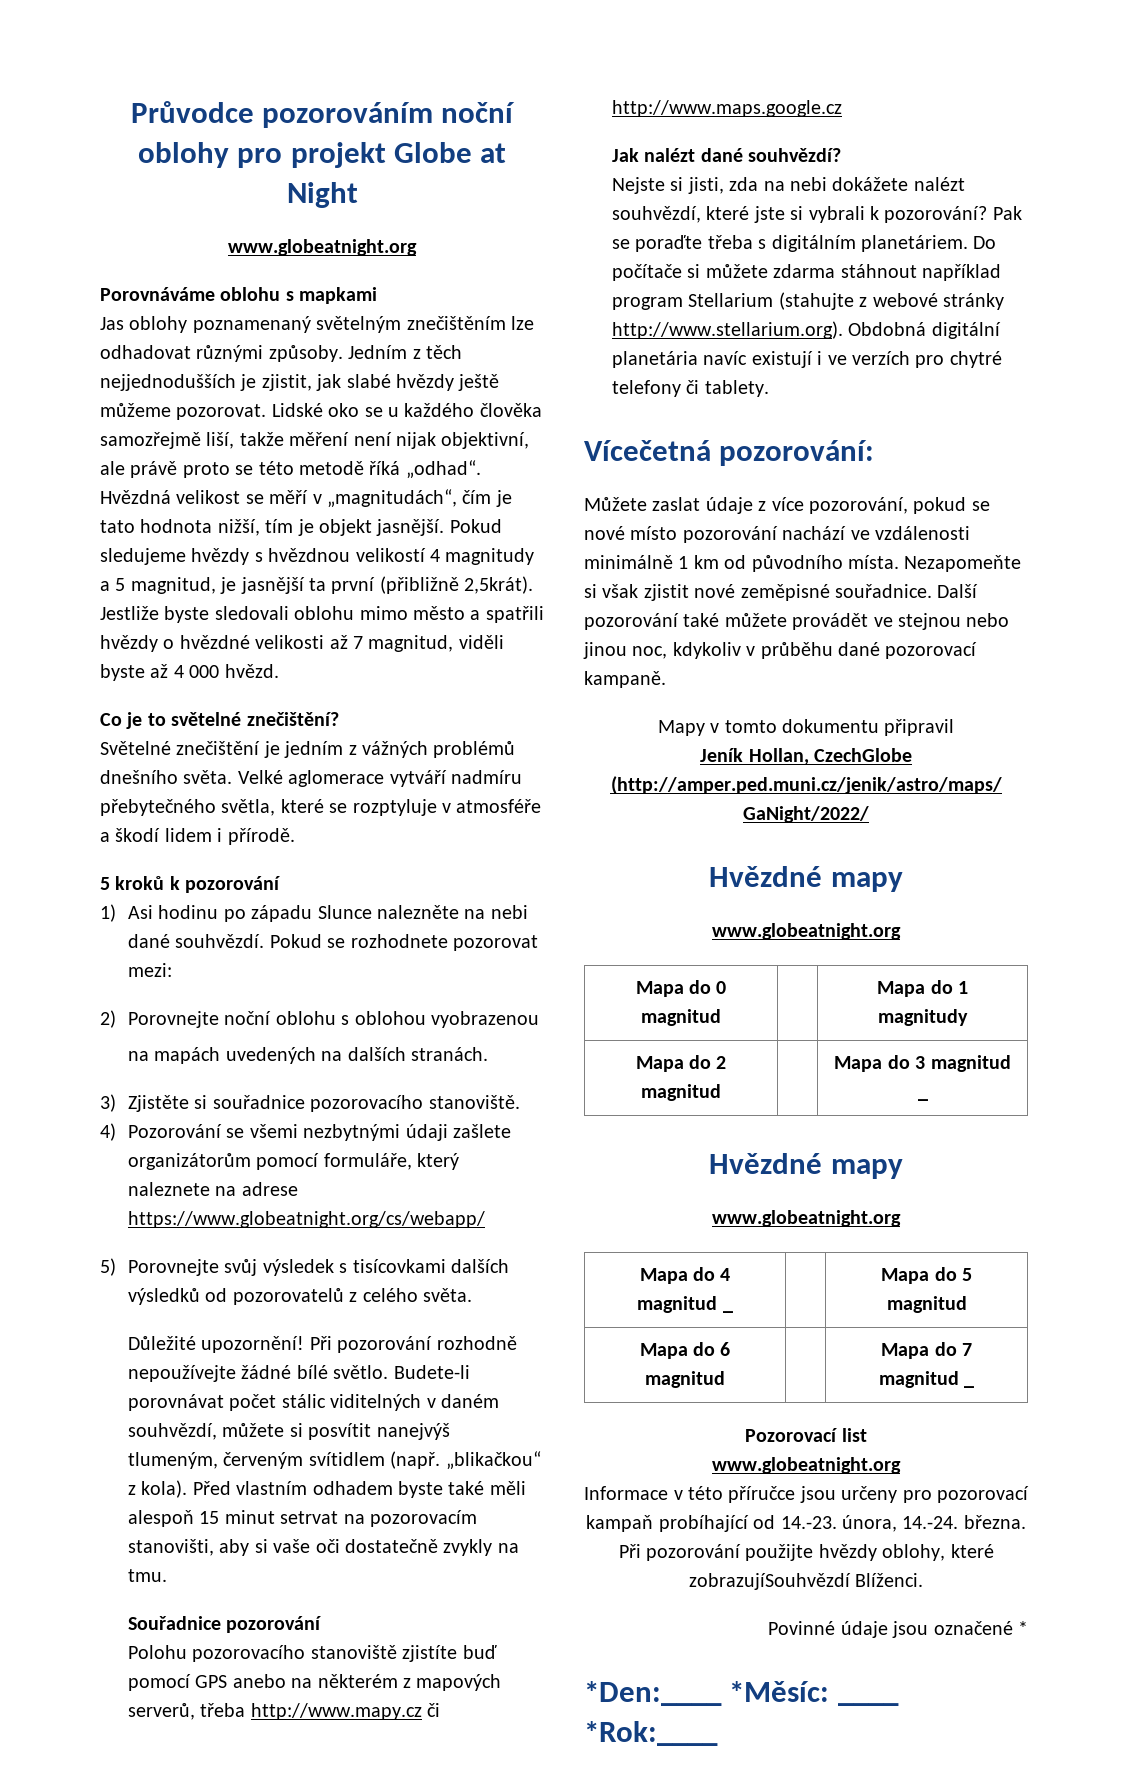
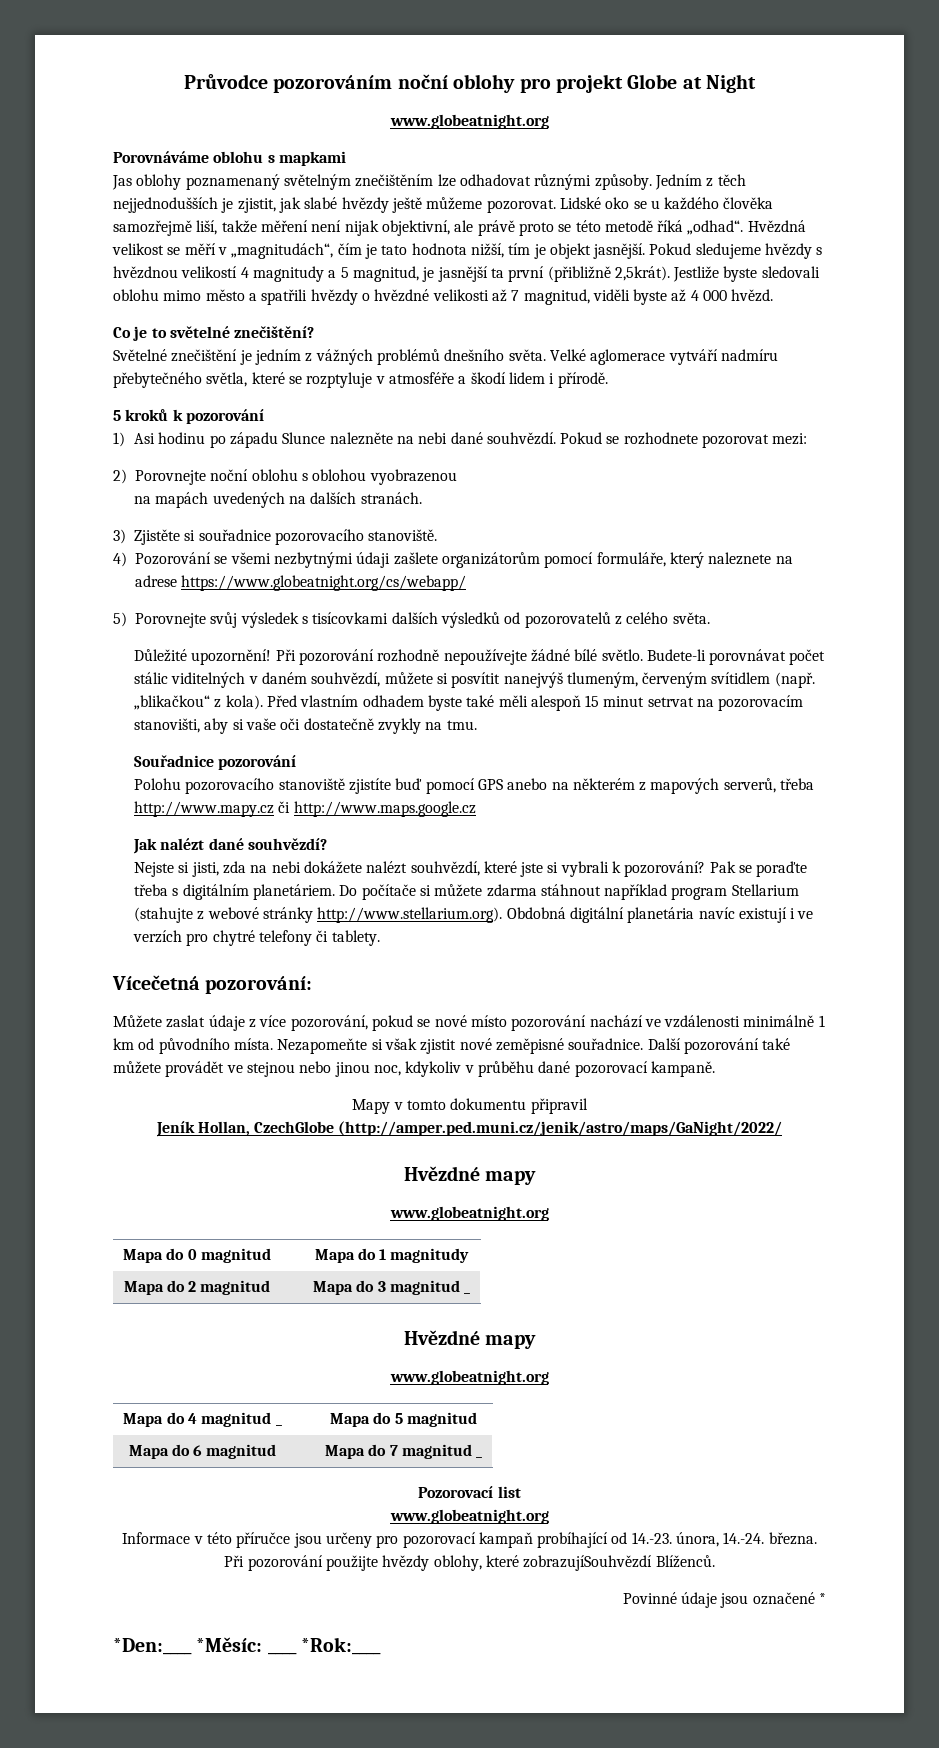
[855,1573,924,1587] Blíženci. -> [655,1555,715,1568] Blíženců.

